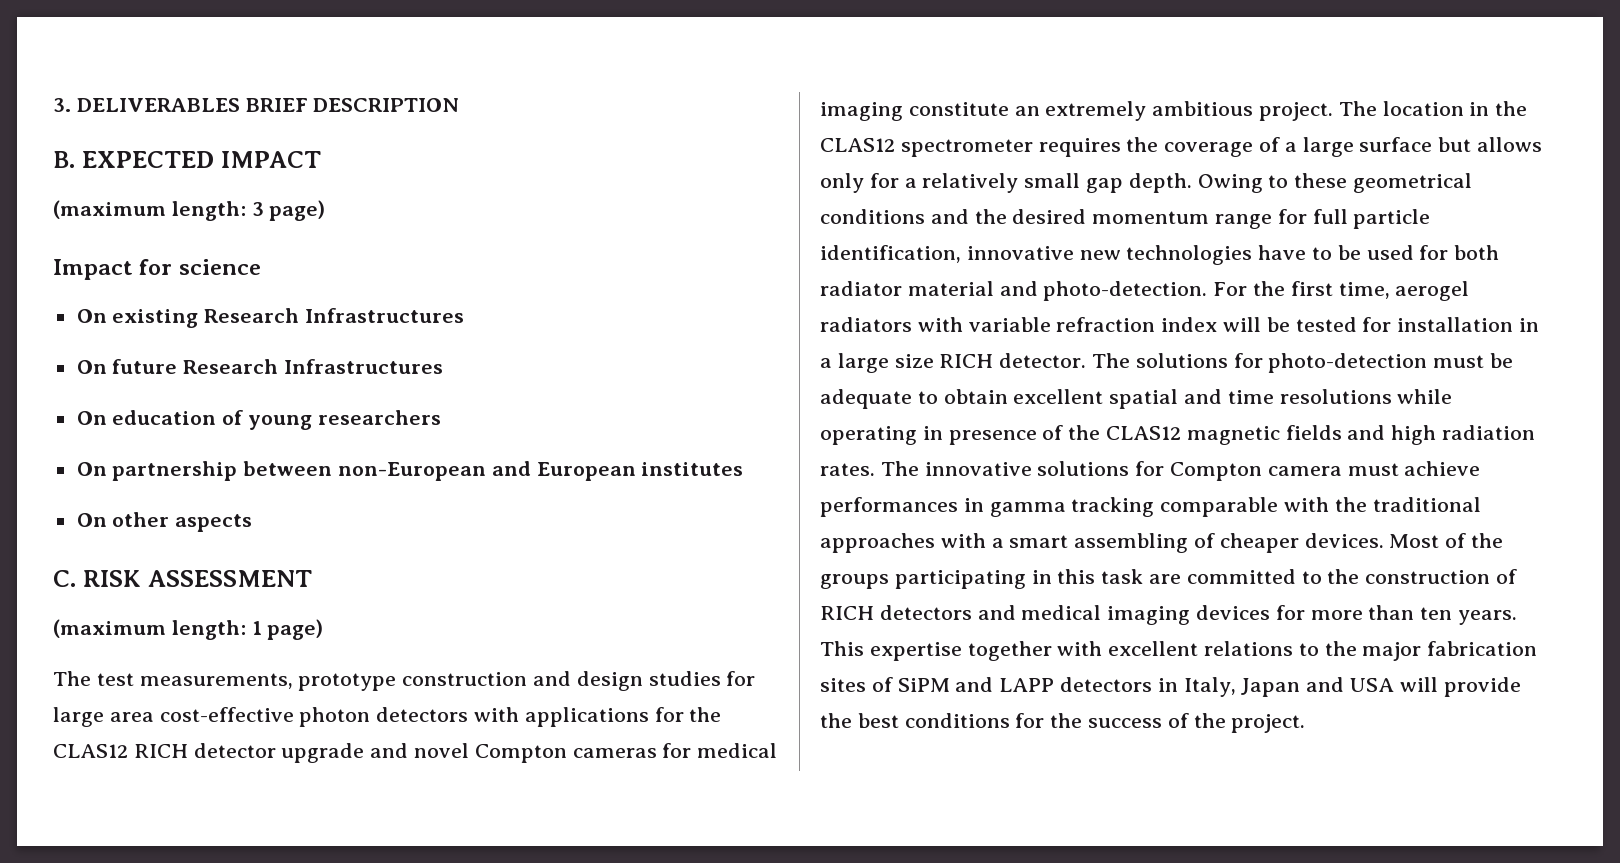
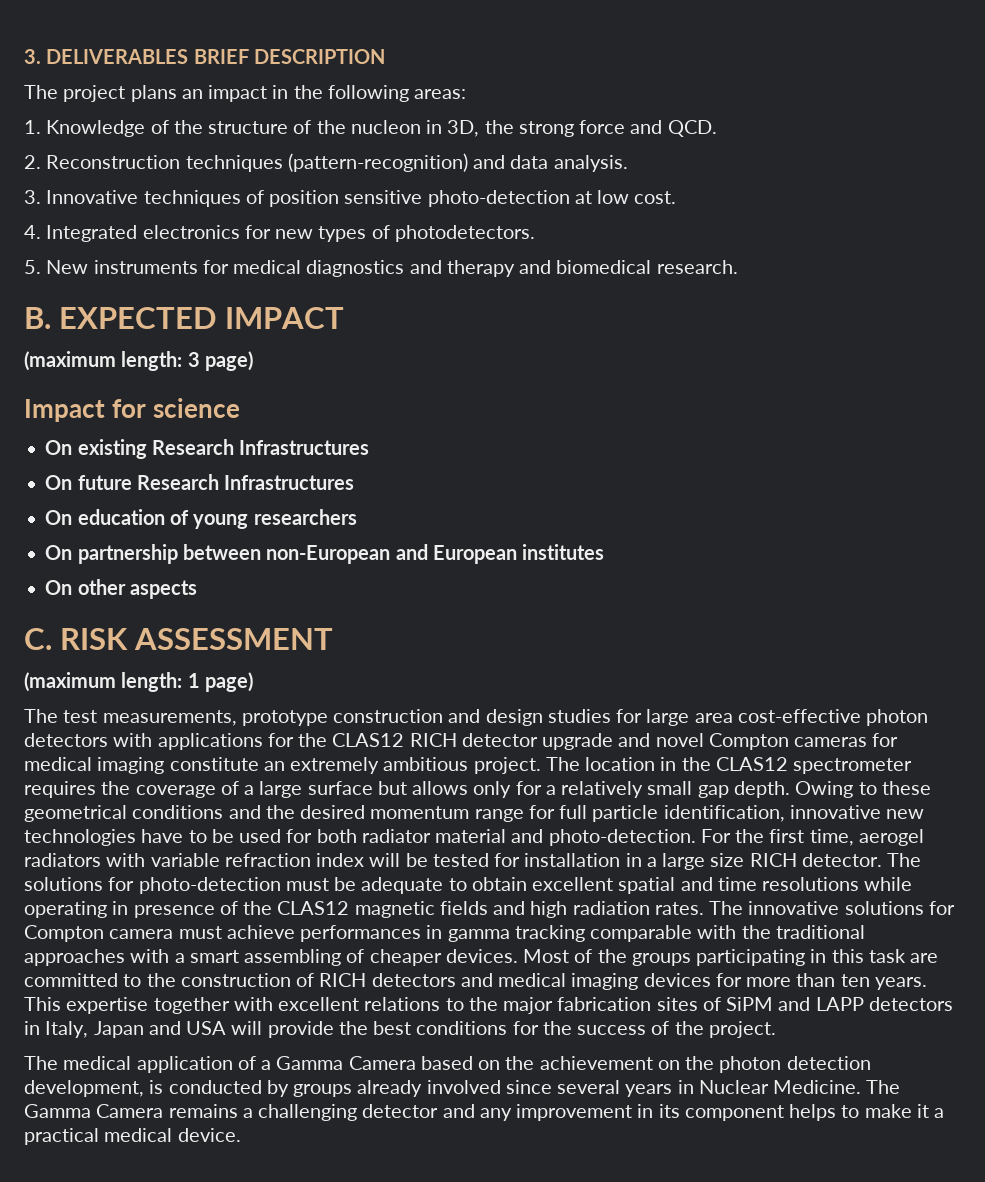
(460, 105) none -> [24,85,467,102] [24,120,717,137] [24,153,628,172] [24,190,677,207] [24,225,535,242] [24,260,738,277] // The project plans an impact in the following areas: // 1. Knowledge of the structure of the nucleon in 3D, the strong force and QCD. // 2. Reconstruction techniques (pattern-recognition) and data analysis. // 3. Innovative techniques of position sensitive photo-detection at low cost. // 4. Integrated electronics for new types of photodetectors. // 5. New instruments for medical diagnostics and therapy and biomedical research.
(1306, 723) none -> [24,1056,871,1073] [24,1080,901,1097] [24,1104,945,1121] [24,1128,241,1145] // The medical application of a Gamma Camera based on the achievement on the photon detection development, is conducted by groups already involved since several years in Nuclear Medicine. The Gamma Camera remains a challenging detector and any improvement in its component helps to make it a practical medical device.

